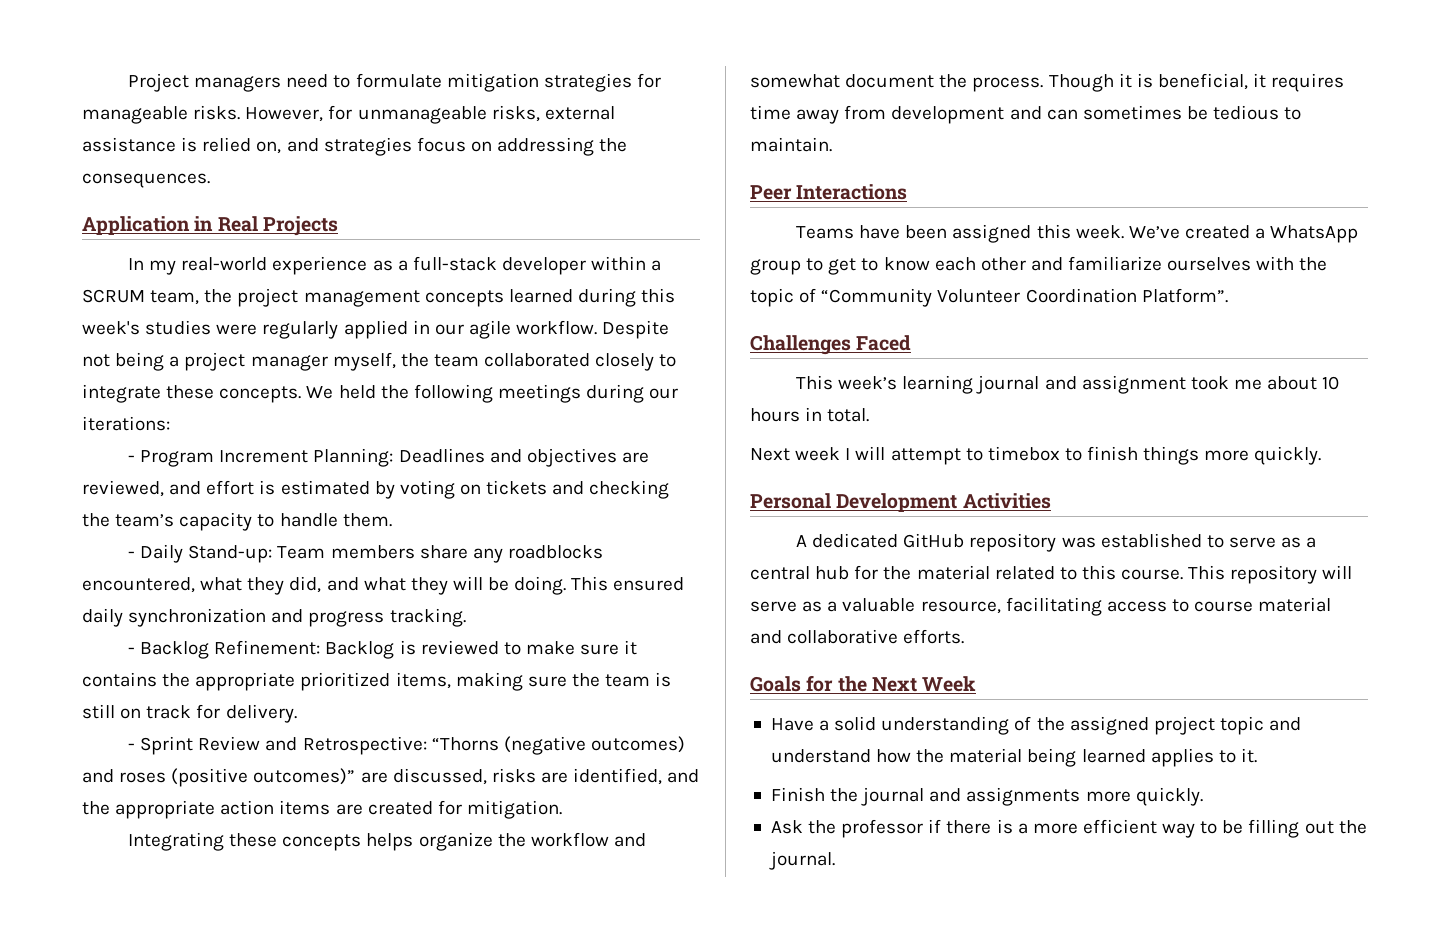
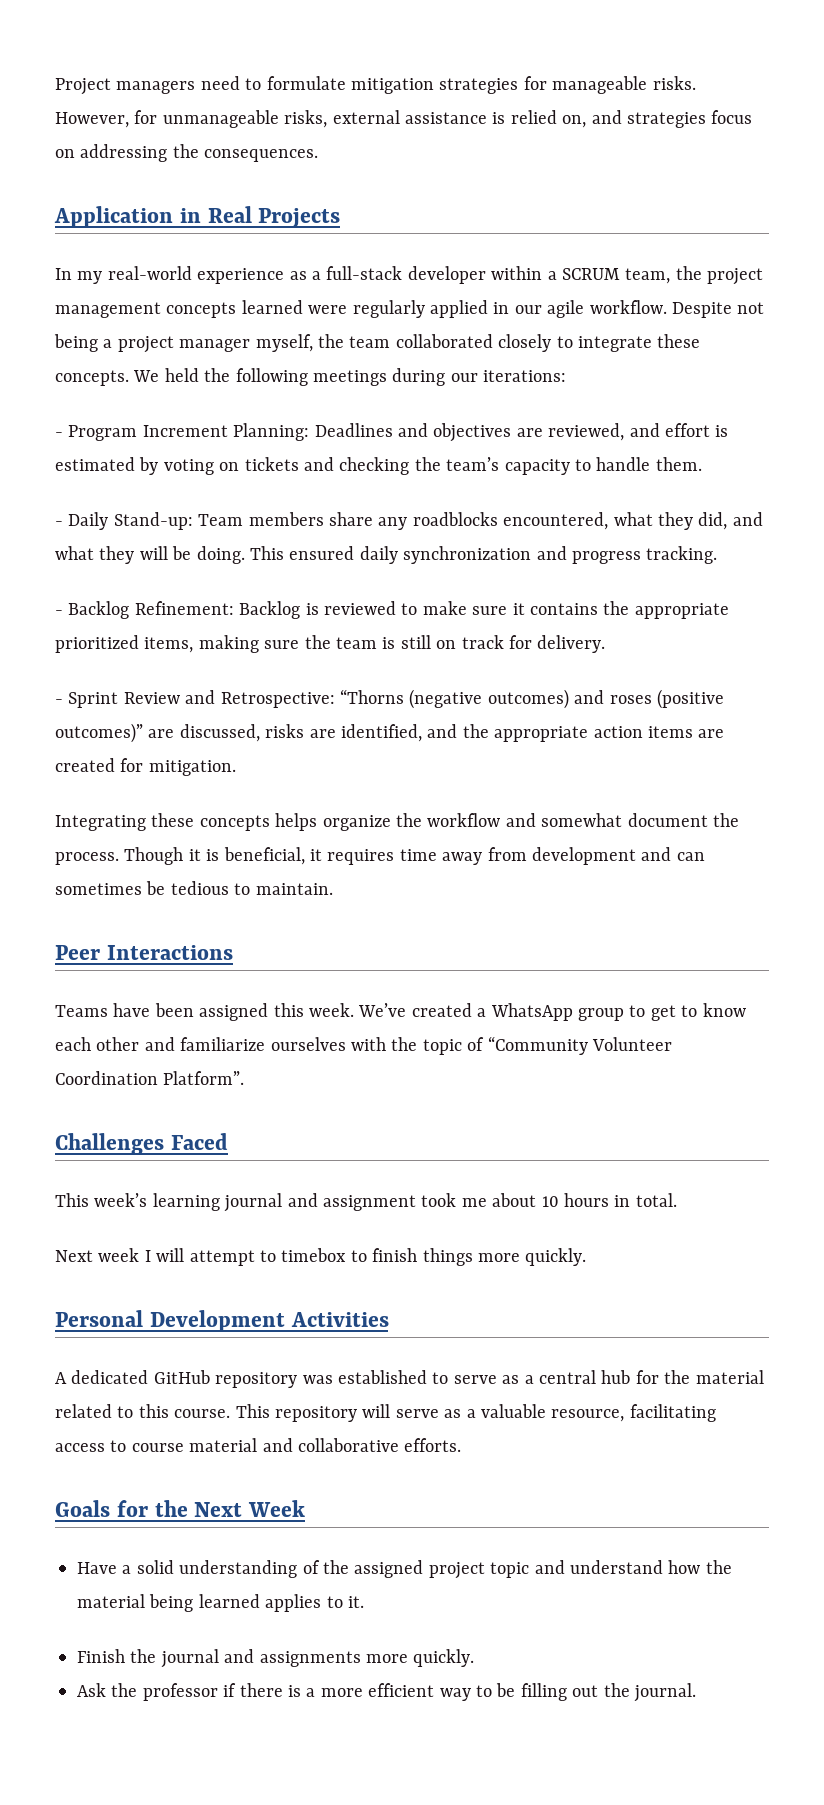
[577,288,676,307] [82,320,212,335] during this week's studies -> (303, 307) none

